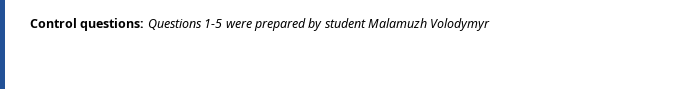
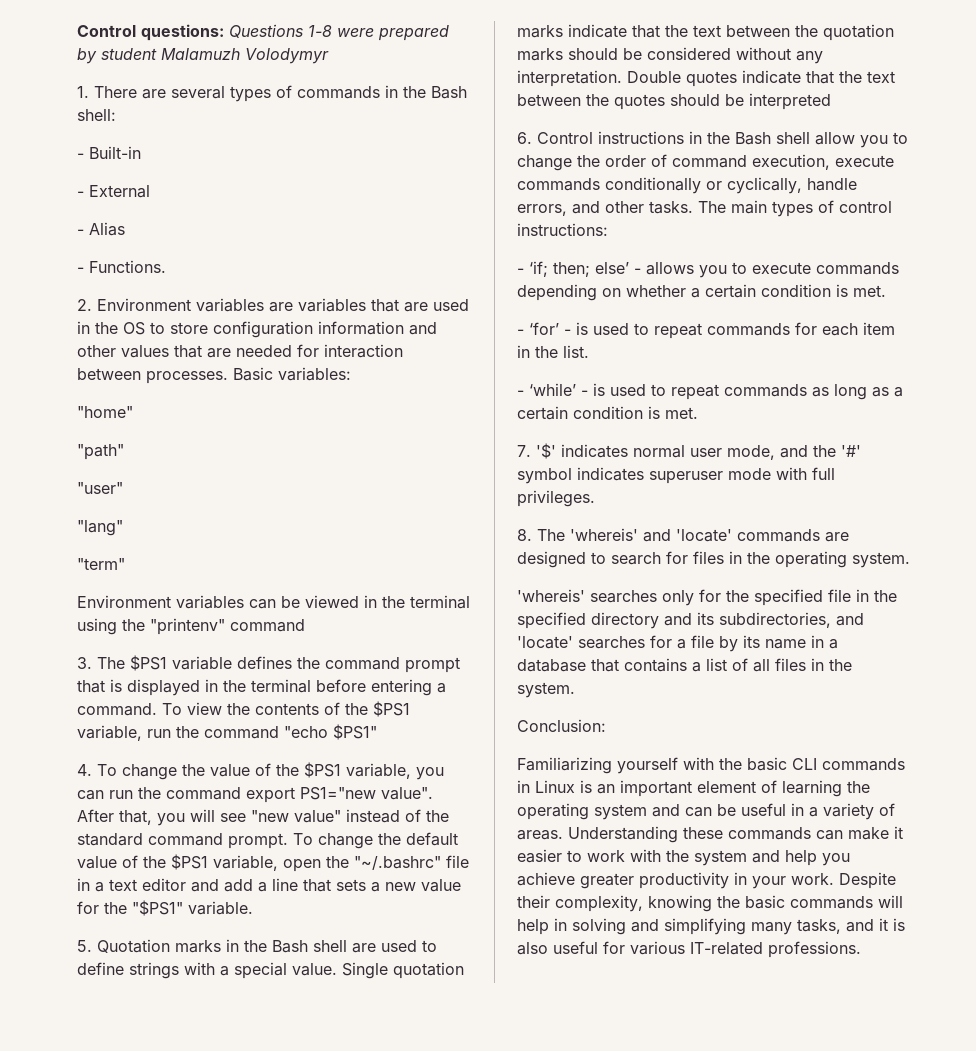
[204,19,223,28] 1-5 -> [308,25,332,37] 1-8
(491, 24) none -> [77,85,467,102] [77,109,116,121] [77,146,141,159] [77,185,150,198] [77,222,125,236] [77,260,166,273] [77,298,469,312] [77,321,437,338] [77,344,403,358] [77,367,351,384] [77,406,133,418] [77,444,124,460] [77,482,123,494] [77,520,123,536] [77,558,125,570] [77,595,470,609] [77,618,305,635] [77,655,460,673] [77,679,446,696] [77,701,410,717] [77,724,377,741] [77,762,444,780] [77,787,433,803] [77,809,449,826] [77,832,458,849] [77,854,469,872] [77,878,461,892] [77,900,253,916] [77,939,437,953] [77,962,464,979] [517,24,894,41] [517,47,823,64] [517,70,895,87] [517,93,831,110] [517,131,908,148] [517,154,894,171] [517,177,857,194] [517,200,892,217] [517,223,608,236] [517,261,899,278] [517,284,886,301] [517,322,895,339] [517,345,589,358] [517,383,903,400] [517,406,698,420] [517,443,861,460] [517,467,835,484] [517,490,595,507] [517,528,849,542] [517,551,910,568] [517,589,897,606] [517,612,864,629] [517,635,838,652] [517,658,852,672] [517,682,575,698] [517,719,606,732] [517,757,905,774] [517,780,870,797] [517,803,895,820] [517,826,903,843] [517,849,850,866] [517,872,896,889] [517,895,903,912] [517,918,905,935] [517,941,861,958] // 1. There are several types of commands in the Bash shell: // - Built-in // - External // - Alias // - Functions. // 2. Environment variables are variables that are used in the OS to store configuration information and other values that are needed for interaction between processes. Basic variables: // "home" // "path" // "user" // "lang" // "term" // Environment variables can be viewed in the terminal using the "printenv" command // 3. The $PS1 variable defines the command prompt that is displayed in the terminal before entering a command. To view the contents of the $PS1 variable, run the command "echo $PS1" // 4. To change the value of the $PS1 variable, you can run the command export PS1="new value". After that, you will see "new value" instead of the standard command prompt. To change the default value of the $PS1 variable, open the "~/.bashrc" file in a text editor and add a line that sets a new value for the "$PS1" variable. // 5. Quotation marks in the Bash shell are used to define strings with a special value. Single quotation marks indicate that the text between the quotation marks should be considered without any interpretation. Double quotes indicate that the text between the quotes should be interpreted // 6. Control instructions in the Bash shell allow you to change the order of command execution, execute commands conditionally or cyclically, handle errors, and other tasks. The main types of control instructions: // - ‘if; then; else’ - allows you to execute commands depending on whether a certain condition is met. // - ‘for’ - is used to repeat commands for each item in the list. // - ‘while’ - is used to repeat commands as long as a certain condition is met. // 7. '$' indicates normal user mode, and the '#' symbol indicates superuser mode with full privileges. // 8. The 'whereis' and 'locate' commands are designed to search for files in the operating system. // 'whereis' searches only for the specified file in the specified directory and its subdirectories, and 'locate' searches for a file by its name in a database that contains a list of all files in the system. // Conclusion: // Familiarizing yourself with the basic CLI commands in Linux is an important element of learning the operating system and can be useful in a variety of areas. Understanding these commands can make it easier to work with the system and help you achieve greater productivity in your work. Despite their complexity, knowing the basic commands will help in solving and simplifying many tasks, and it is also useful for various IT-related professions.

